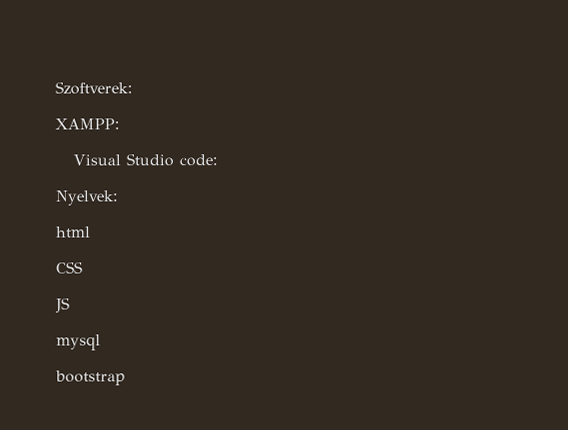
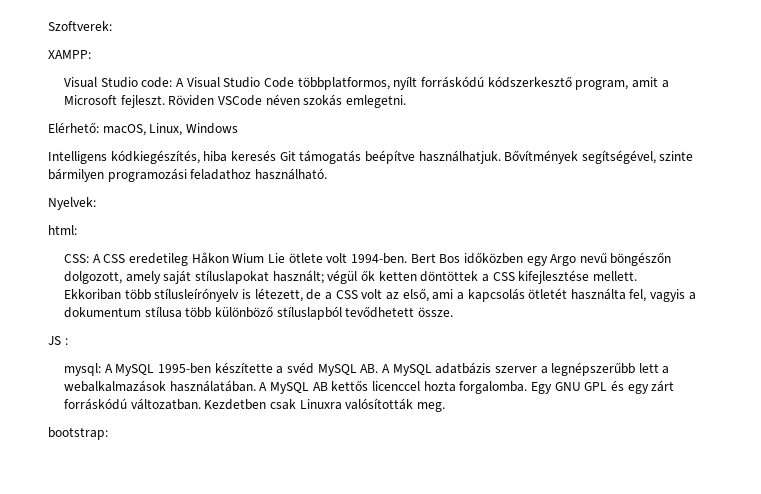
[55,190,118,206] [56,226,91,238] [56,261,83,274] [55,297,70,314] [56,334,101,351] [55,370,125,386] // Nyelvek: // html // CSS // JS // mysql // bootstrap -> [176,76,669,90] [64,94,407,108] [48,122,238,136] [48,150,694,164] [48,168,327,182] [48,197,96,210] [48,225,77,235] [64,252,672,266] [64,270,637,284] [64,288,696,302] [64,306,454,320] [48,336,68,345] [64,362,670,376] [64,380,675,394] [64,398,446,412] [48,427,108,440] A Visual Studio Code többplatformos, nyílt forráskódú kódszerkesztő program, amit a Microsoft fejleszt. Röviden VSCode néven szokás emlegetni. // Elérhető: macOS, Linux, Windows // Intelligens kódkiegészítés, hiba keresés Git támogatás beépítve használhatjuk. Bővítmények segítségével, szinte bármilyen programozási feladathoz használható. // Nyelvek: // html: // CSS: A CSS eredetileg Håkon Wium Lie ötlete volt 1994-ben. Bert Bos időközben egy Argo nevű böngészőn dolgozott, amely saját stíluslapokat használt; végül ők ketten döntöttek a CSS kifejlesztése mellett. // Ekkoriban több stílusleírónyelv is létezett, de a CSS volt az első, ami a kapcsolás ötletét használta fel, vagyis a dokumentum stílusa több különböző stíluslapból tevődhetett össze. // JS : // mysql: A MySQL 1995-ben készítette a svéd MySQL AB. A MySQL adatbázis szerver a legnépszerűbb lett a webalkalmazások használatában. A MySQL AB kettős licenccel hozta forgalomba. Egy GNU GPL és egy zárt forráskódú változatban. Kezdetben csak Linuxra valósították meg. // bootstrap:

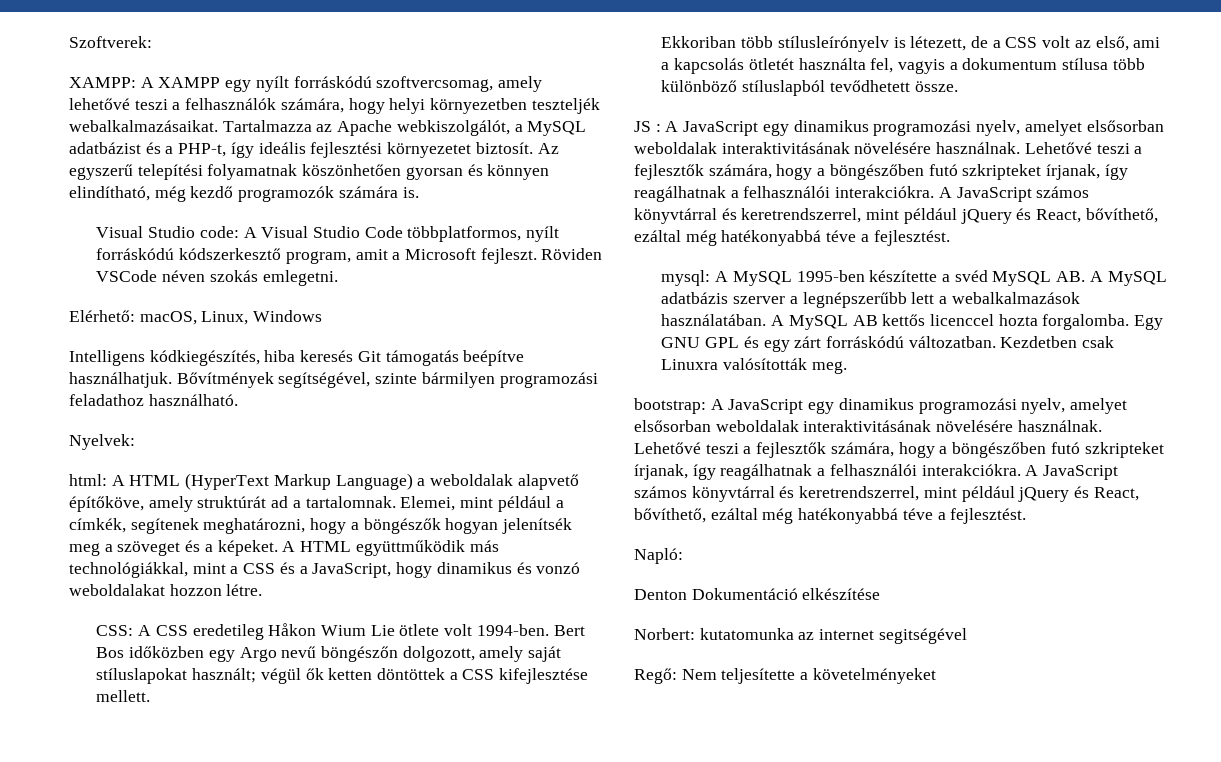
(91, 54) none -> [140,76,543,92] [69,98,600,114] [69,120,587,136] [69,142,559,158] [69,164,550,180] [69,186,419,202] A XAMPP egy nyílt forráskódú szoftvercsomag, amely lehetővé teszi a felhasználók számára, hogy helyi környezetben teszteljék webalkalmazásaikat. Tartalmazza az Apache webkiszolgálót, a MySQL adatbázist és a PHP-t, így ideális fejlesztési környezetet biztosít. Az egyszerű telepítési folyamatnak köszönhetően gyorsan és könnyen elindítható, még kezdő programozók számára is.
(77, 230) none -> [111,473,579,490] [69,496,564,512] [69,518,573,534] [69,540,499,556] [69,562,581,578] [69,584,263,596] A HTML (HyperText Markup Language) a weboldalak alapvető építőköve, amely struktúrát ad a tartalomnak. Elemei, mint például a címkék, segítenek meghatározni, hogy a böngészők hogyan jelenítsék meg a szöveget és a képeket. A HTML együttműködik más technológiákkal, mint a CSS és a JavaScript, hogy dinamikus és vonzó weboldalakat hozzon létre.
(68, 341) none -> [665,120,1164,136] [634,142,1143,154] [634,164,1128,180] [634,186,1090,202] [634,208,1158,224] [634,230,950,246] A JavaScript egy dinamikus programozási nyelv, amelyet elsősorban weboldalak interaktivitásának növelésére használnak. Lehetővé teszi a fejlesztők számára, hogy a böngészőben futó szkripteket írjanak, így reagálhatnak a felhasználói interakciókra. A JavaScript számos könyvtárral és keretrendszerrel, mint például jQuery és React, bővíthető, ezáltal még hatékonyabbá téve a fejlesztést.
(108, 433) none -> [710,398,1128,414] [634,420,1102,432] [634,442,1164,458] [634,464,1119,480] [634,486,1139,502] [634,508,1027,524] [634,548,683,564] [634,588,881,600] [634,628,967,644] [634,668,936,684] A JavaScript egy dinamikus programozási nyelv, amelyet elsősorban weboldalak interaktivitásának növelésére használnak. Lehetővé teszi a fejlesztők számára, hogy a böngészőben futó szkripteket írjanak, így reagálhatnak a felhasználói interakciókra. A JavaScript számos könyvtárral és keretrendszerrel, mint például jQuery és React, bővíthető, ezáltal még hatékonyabbá téve a fejlesztést. // Napló: // Denton Dokumentáció elkészítése // Norbert: kutatomunka az internet segitségével // Regő: Nem teljesítette a követelményeket

